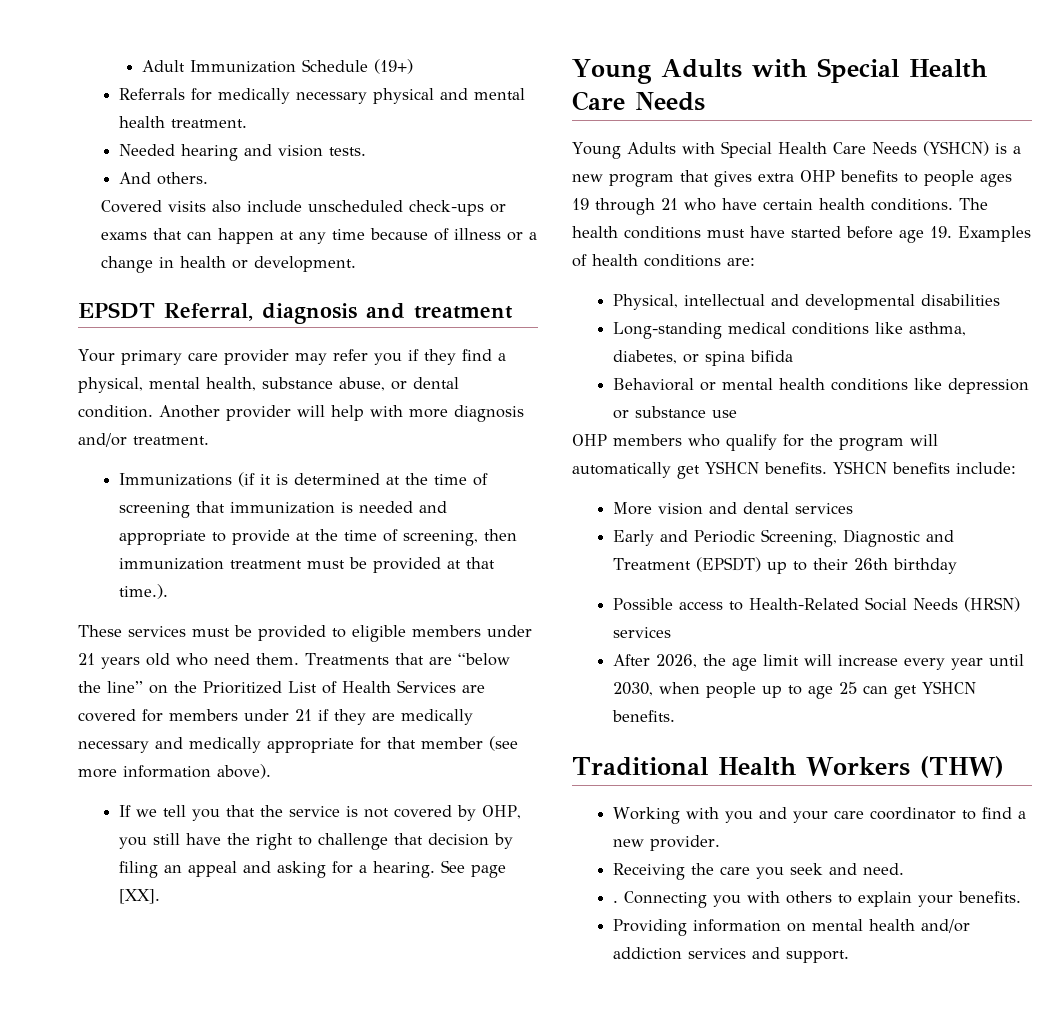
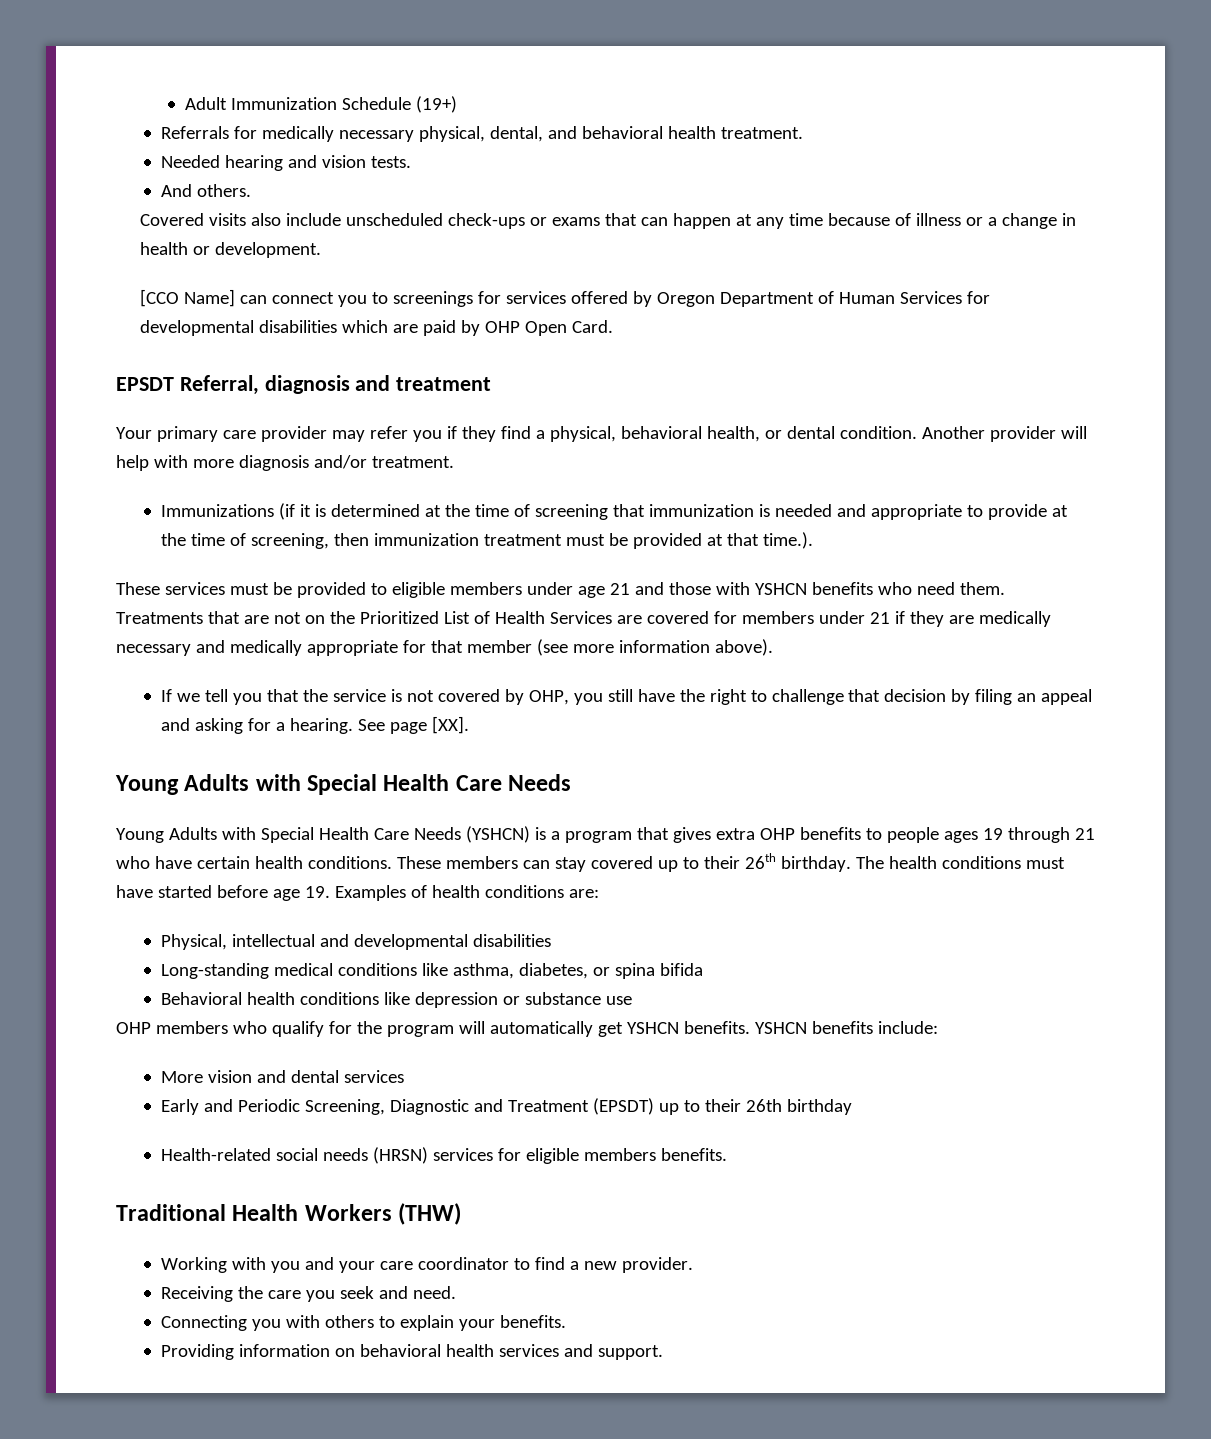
[372,88,525,104] physical and mental -> [418,126,663,142] physical, dental, and behavioral
(356, 264) none -> [140,289,991,307] [140,320,614,336] // [CCO Name] can connect you to screenings for services offered by Oregon Department of Human Services for developmental disabilities which are paid by OHP Open Card.
[149,377,385,391] mental health, substance abuse, -> [620,426,760,442] behavioral health,
[78,653,170,669] 21 years old -> [577,582,873,598] age 21 and those with YSHCN benefits
[457,653,510,666] [78,681,143,693] “below the line” -> [273,612,301,624] not
[572,174,603,182] new -> (560, 835) none
(953, 204) none -> [396,853,851,872] These members can stay covered up to their 26th birthday.
[699,378,773,391] or mental -> (242, 998) none
[612,597,1020,612] [612,627,671,638] [612,654,1024,671] [612,681,976,699] Possible access to Health-Related Social Needs (HRSN) services // After 2026, the age limit will increase every year until 2030, when people up to age 25 can get YSHCN -> [160,1147,656,1164] Health-related social needs (HRSN) services for eligible members
[612,900,618,903] . -> (456, 1292) none
[811,919,970,933] [612,947,682,960] mental health and/or addiction -> [359,1344,494,1357] behavioral health

